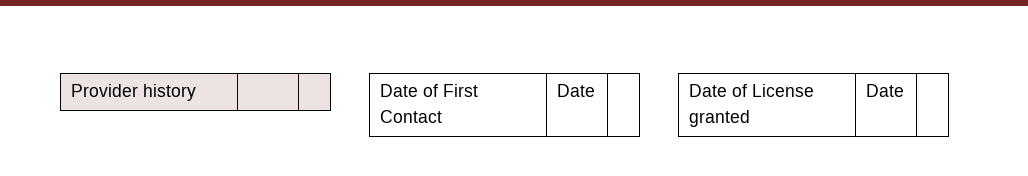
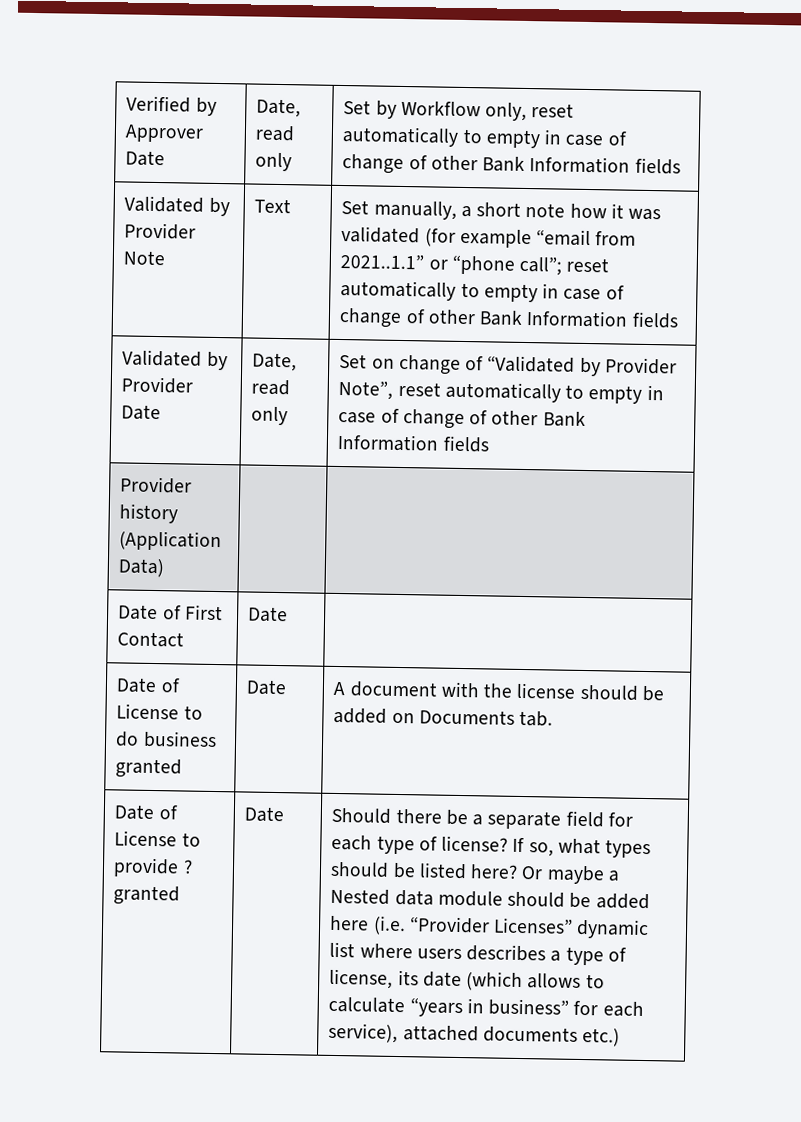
(71, 90) none -> [126,95,217,116] [125,124,205,143] [125,150,166,167] [256,98,302,118] [255,125,296,142] [255,152,293,172] [343,100,575,121] [342,126,627,149] [342,154,681,175] [124,195,230,217] [124,222,197,240] [123,250,166,266] [254,198,292,214] [341,200,662,221] [341,225,637,249] [340,253,610,276] [340,279,625,303] [339,307,679,329] [122,349,228,371] [121,376,194,394] [121,404,162,421] [252,352,298,372] [251,379,291,396] [251,406,289,426] [339,353,677,377] [338,380,664,404] [338,408,586,430] [337,433,490,453] Verified by Approver Date | Date, read only | Set by Workflow only, reset automatically to empty in case of change of other Bank Information fields // Validated by Provider Note | Text | Set manually, a short note how it was validated (for example “email from 2021..1.1” or “phone call”; reset automatically to empty in case of change of other Bank Information fields // Validated by Provider Date | Date, read only | Set on change of “Validated by Provider Note”, reset automatically to empty in case of change of other Bank Information fields //
(197, 92) none -> [119,530,223,552] [118,558,165,578] (Application Data)
[689,110,751,127] [866,84,905,97] granted | Date | -> [183,705,203,720] [115,730,217,749] [115,758,183,779] [246,679,288,696] [333,681,665,702] [333,707,554,727] [114,804,179,821] [114,830,201,847] [113,857,193,878] [113,885,181,906] [244,806,285,823] [331,807,633,830] [331,834,652,859] [330,861,620,885] [330,888,650,910] [330,915,650,940] [329,941,627,966] [329,968,605,992] [328,996,644,1018] [328,1022,621,1047] to do business granted | Date | A document with the license should be added on Documents tab. // Date of License to provide ? granted | Date | Should there be a separate field for each type of license? If so, what types should be listed here? Or maybe a Nested data module should be added here (i.e. “Provider Licenses” dynamic list where users describes a type of license, its date (which allows to calculate “years in business” for each service), attached documents etc.)

